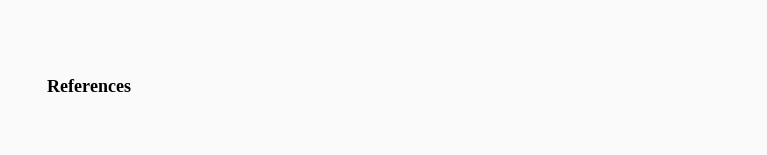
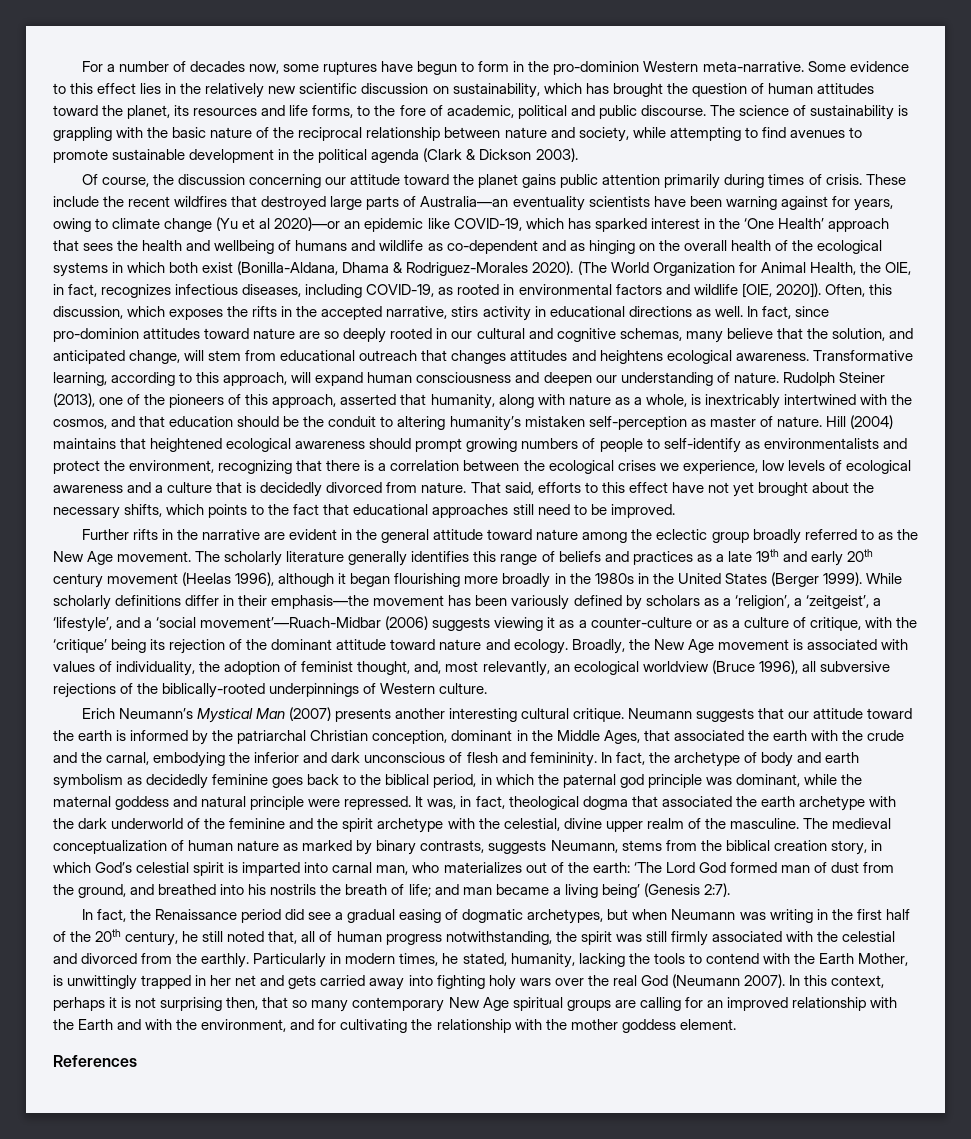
(47, 85) none -> [81,61,909,75] [53,83,874,98] [53,105,909,120] [53,127,862,142] [53,148,578,163] [81,174,906,189] [53,196,893,211] [53,217,889,232] [53,240,883,254] [53,261,911,277] [53,283,892,298] [53,306,829,321] [53,328,913,343] [53,350,913,364] [53,372,885,386] [53,393,913,409] [53,415,893,431] [53,438,907,453] [53,460,911,474] [53,482,875,497] [53,504,675,519] [81,529,918,544] [53,549,873,566] [53,572,902,588] [53,595,881,610] [53,616,917,632] [53,639,908,654] [53,660,890,676] [53,683,488,698] [81,707,913,723] [53,730,904,745] [53,752,859,767] [53,774,862,789] [53,796,896,811] [53,818,891,833] [53,840,882,855] [53,862,895,876] [53,883,730,898] [81,909,910,924] [53,929,896,946] [53,953,908,968] [53,974,885,990] [53,997,897,1012] [53,1019,736,1033] For a number of decades now, some ruptures have begun to form in the pro-dominion Western meta-narrative. Some evidence to this effect lies in the relatively new scientific discussion on sustainability, which has brought the question of human attitudes toward the planet, its resources and life forms, to the fore of academic, political and public discourse. The science of sustainability is grappling with the basic nature of the reciprocal relationship between nature and society, while attempting to find avenues to promote sustainable development in the political agenda (Clark & Dickson 2003). // Of course, the discussion concerning our attitude toward the planet gains public attention primarily during times of crisis. These include the recent wildfires that destroyed large parts of Australia—an eventuality scientists have been warning against for years, owing to climate change (Yu et al 2020)—or an epidemic like COVID-19, which has sparked interest in the ‘One Health’ approach that sees the health and wellbeing of humans and wildlife as co-dependent and as hinging on the overall health of the ecological systems in which both exist (Bonilla-Aldana, Dhama & Rodriguez-Morales 2020). (The World Organization for Animal Health, the OIE, in fact, recognizes infectious diseases, including COVID-19, as rooted in environmental factors and wildlife [OIE, 2020]). Often, this discussion, which exposes the rifts in the accepted narrative, stirs activity in educational directions as well. In fact, since pro-dominion attitudes toward nature are so deeply rooted in our cultural and cognitive schemas, many believe that the solution, and anticipated change, will stem from educational outreach that changes attitudes and heightens ecological awareness. Transformative learning, according to this approach, will expand human consciousness and deepen our understanding of nature. Rudolph Steiner (2013), one of the pioneers of this approach, asserted that humanity, along with nature as a whole, is inextricably intertwined with the cosmos, and that education should be the conduit to altering humanity’s mistaken self-perception as master of nature. Hill (2004) maintains that heightened ecological awareness should prompt growing numbers of people to self-identify as environmentalists and protect the environment, recognizing that there is a correlation between the ecological crises we experience, low levels of ecological awareness and a culture that is decidedly divorced from nature. That said, efforts to this effect have not yet brought about the necessary shifts, which points to the fact that educational approaches still need to be improved. // Further rifts in the narrative are evident in the general attitude toward nature among the eclectic group broadly referred to as the New Age movement. The scholarly literature generally identifies this range of beliefs and practices as a late 19th and early 20th century movement (Heelas 1996), although it began flourishing more broadly in the 1980s in the United States (Berger 1999). While scholarly definitions differ in their emphasis—the movement has been variously defined by scholars as a ‘religion’, a ‘zeitgeist’, a ‘lifestyle’, and a ‘social movement’—Ruach-Midbar (2006) suggests viewing it as a counter-culture or as a culture of critique, with the ‘critique’ being its rejection of the dominant attitude toward nature and ecology. Broadly, the New Age movement is associated with values of individuality, the adoption of feminist thought, and, most relevantly, an ecological worldview (Bruce 1996), all subversive rejections of the biblically-rooted underpinnings of Western culture. // Erich Neumann’s Mystical Man (2007) presents another interesting cultural critique. Neumann suggests that our attitude toward the earth is informed by the patriarchal Christian conception, dominant in the Middle Ages, that associated the earth with the crude and the carnal, embodying the inferior and dark unconscious of flesh and femininity. In fact, the archetype of body and earth symbolism as decidedly feminine goes back to the biblical period, in which the paternal god principle was dominant, while the maternal goddess and natural principle were repressed. It was, in fact, theological dogma that associated the earth archetype with the dark underworld of the feminine and the spirit archetype with the celestial, divine upper realm of the masculine. The medieval conceptualization of human nature as marked by binary contrasts, suggests Neumann, stems from the biblical creation story, in which God’s celestial spirit is imparted into carnal man, who materializes out of the earth: ‘The Lord God formed man of dust from the ground, and breathed into his nostrils the breath of life; and man became a living being’ (Genesis 2:7). // In fact, the Renaissance period did see a gradual easing of dogmatic archetypes, but when Neumann was writing in the first half of the 20th century, he still noted that, all of human progress notwithstanding, the spirit was still firmly associated with the celestial and divorced from the earthly. Particularly in modern times, he stated, humanity, lacking the tools to contend with the Earth Mother, is unwittingly trapped in her net and gets carried away into fighting holy wars over the real God (Neumann 2007). In this context, perhaps it is not surprising then, that so many contemporary New Age spiritual groups are calling for an improved relationship with the Earth and with the environment, and for cultivating the relationship with the mother goddess element. //

